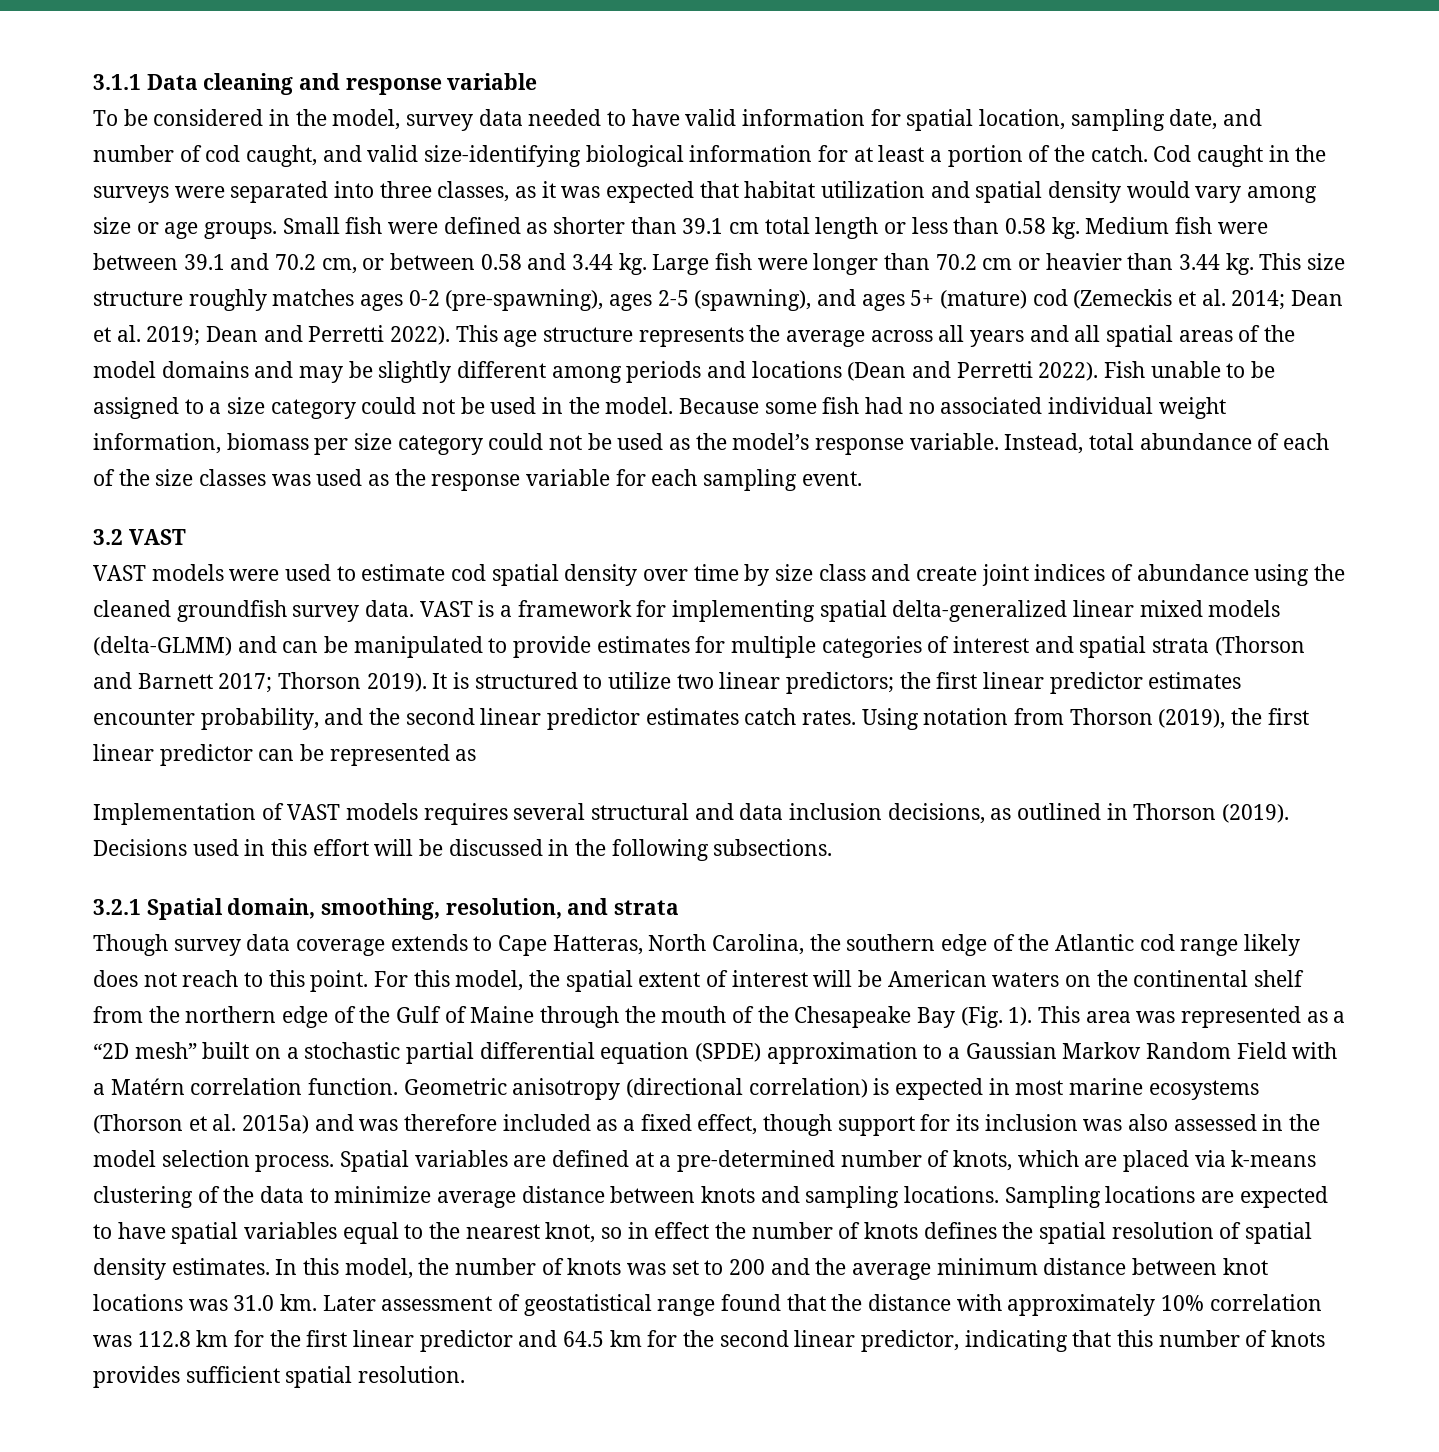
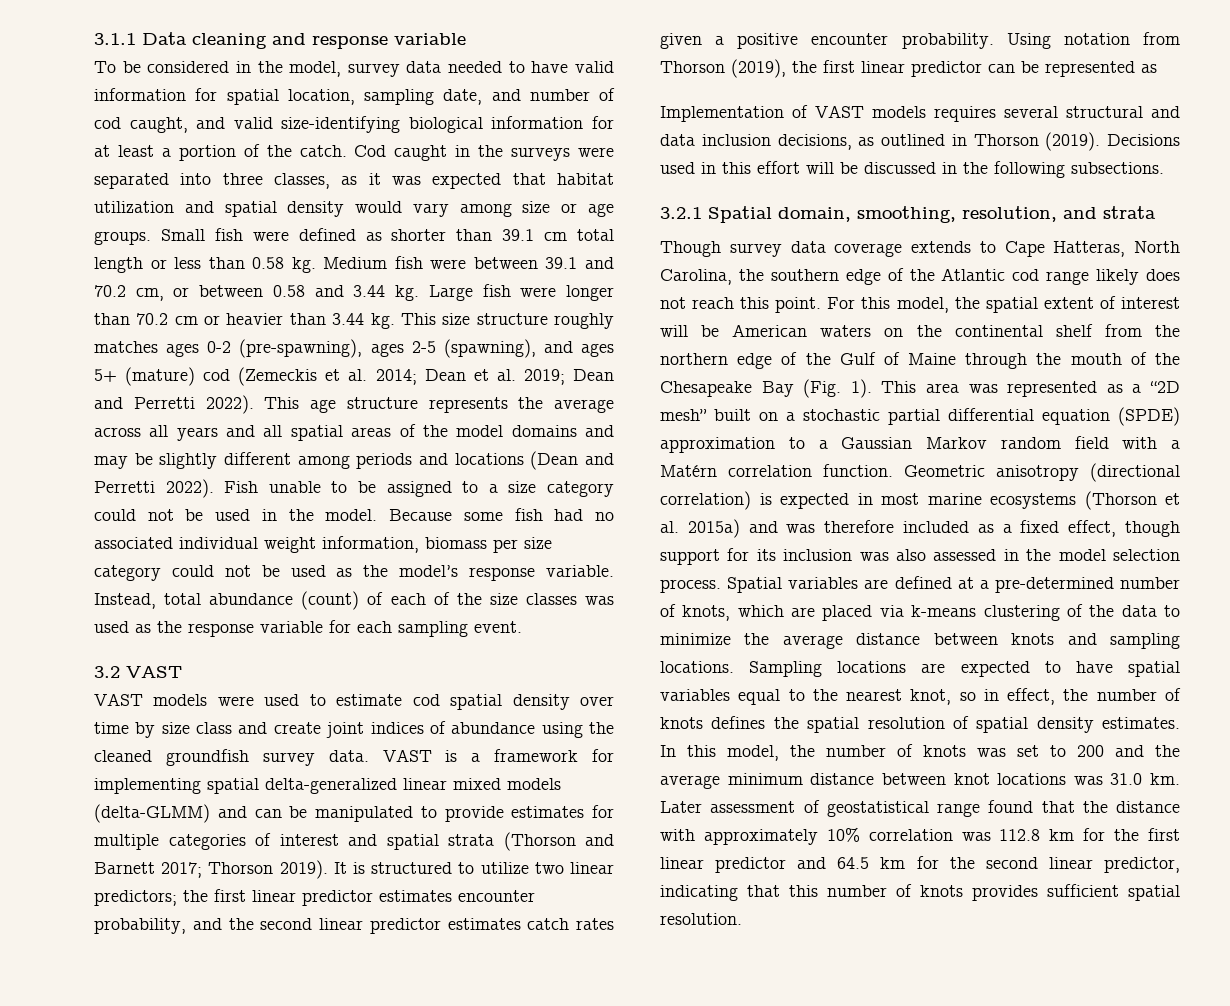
(1252, 441) none -> [301,591,360,610] (count)
[802,710,857,725] rates. -> [576,918,614,930] [660,33,994,49] rates given a positive encounter probability.
[244,972,264,987] to -> (735, 303) none
[1146,1042,1287,1059] Random Field -> [1000,436,1109,449] random field
(432, 1194) none -> [744,633,770,645] the
[654,1222,710,1239] effect -> [1007,688,1056,705] effect,

